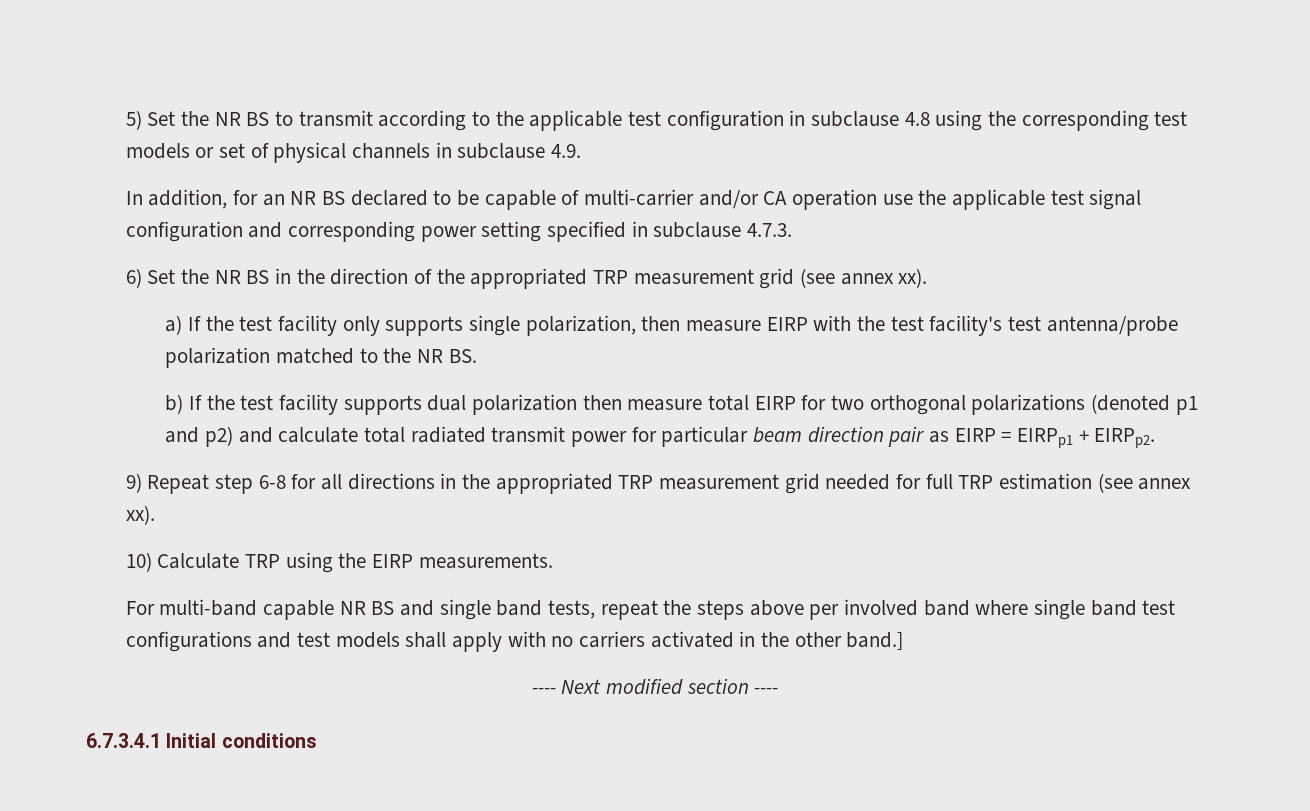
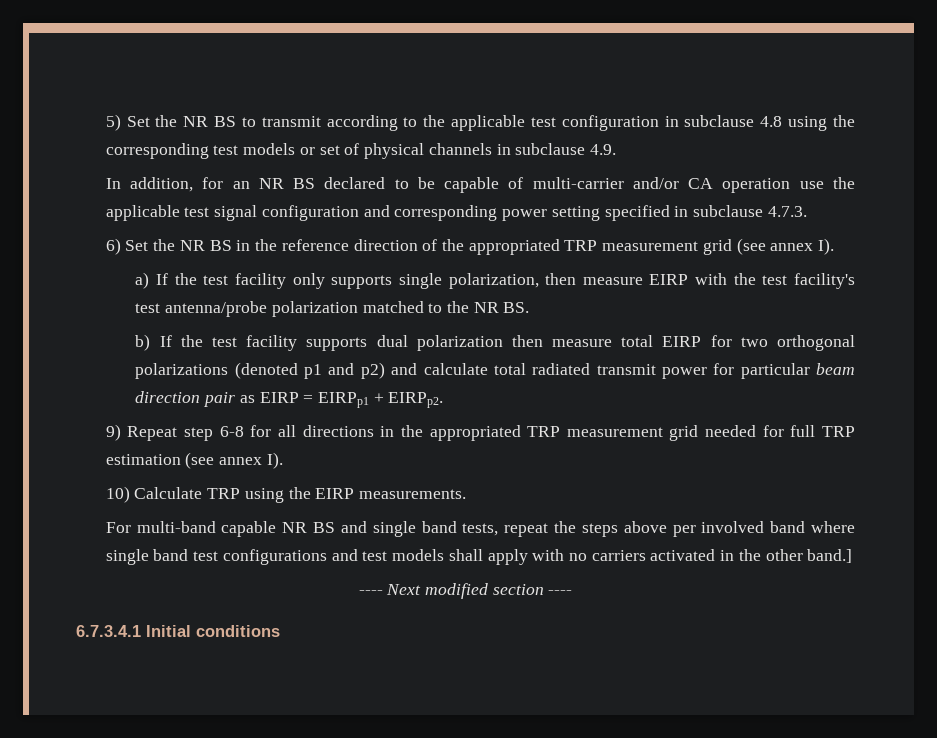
(325, 276) none -> [281,239,349,251] reference
[898,268,928,288] xx). -> [818,238,835,255] I).
[125,505,155,525] xx). -> [266,452,283,469] I).

